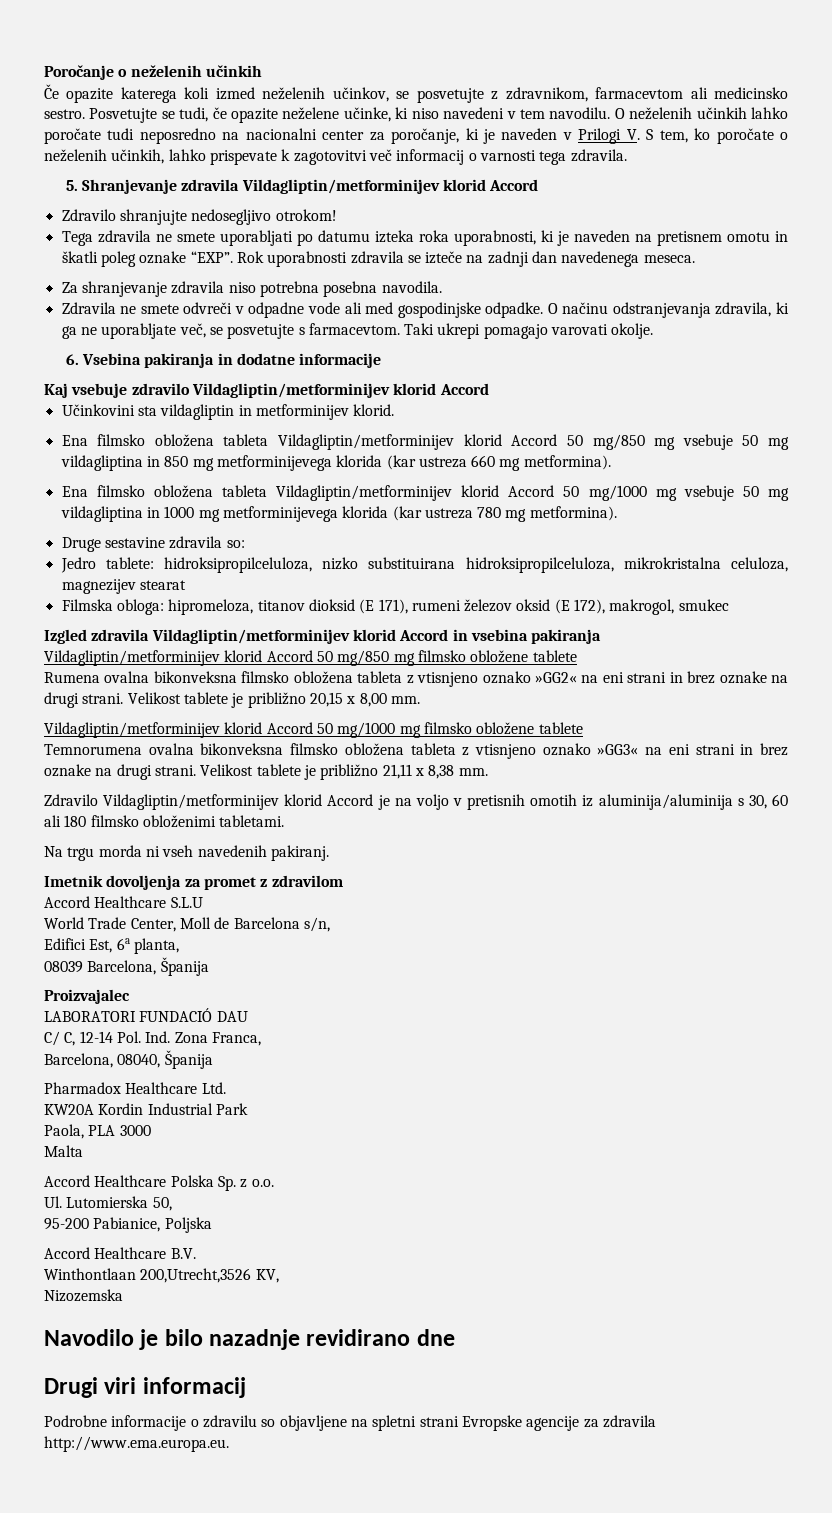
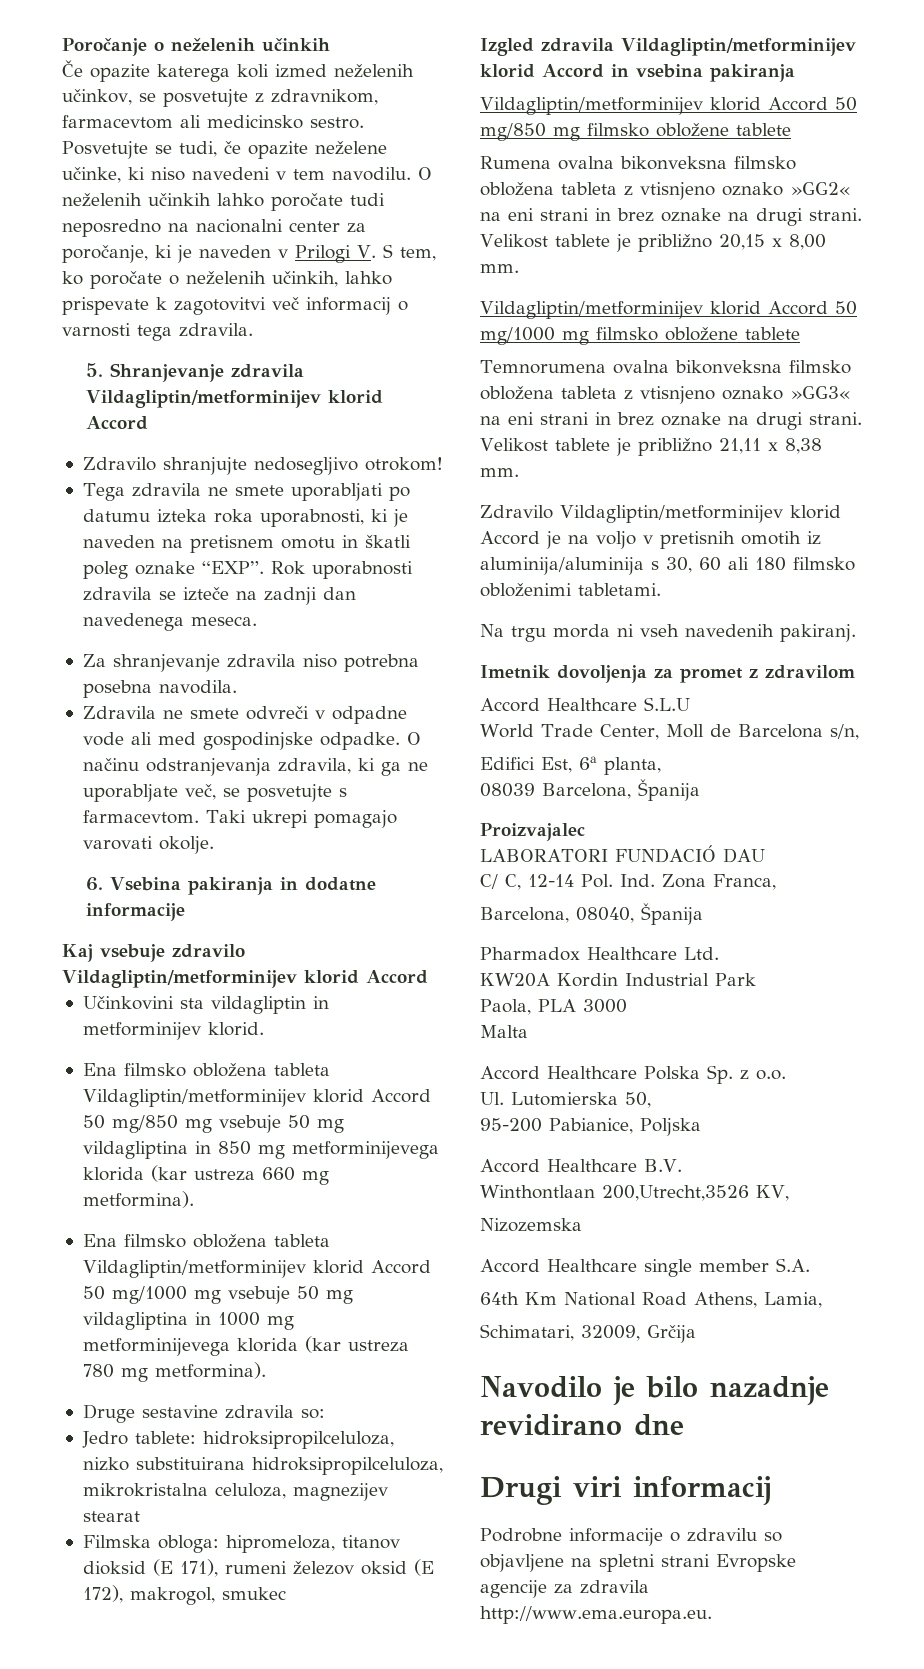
(123, 1295) none -> [480,1258,810,1277] [480,1292,822,1308] [480,1324,696,1343] // Accord Healthcare single member S.A. // 64th Km National Road Athens, Lamia, // Schimatari, 32009, Grčija

